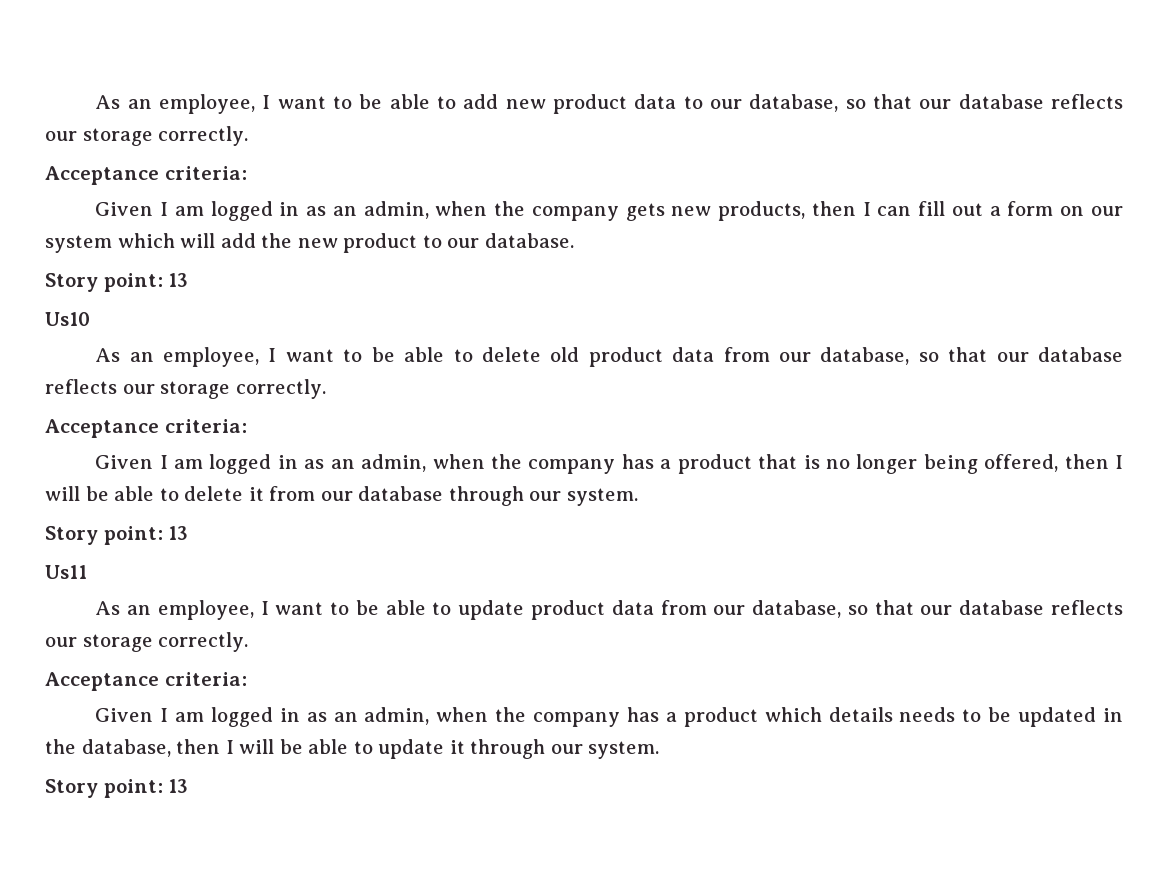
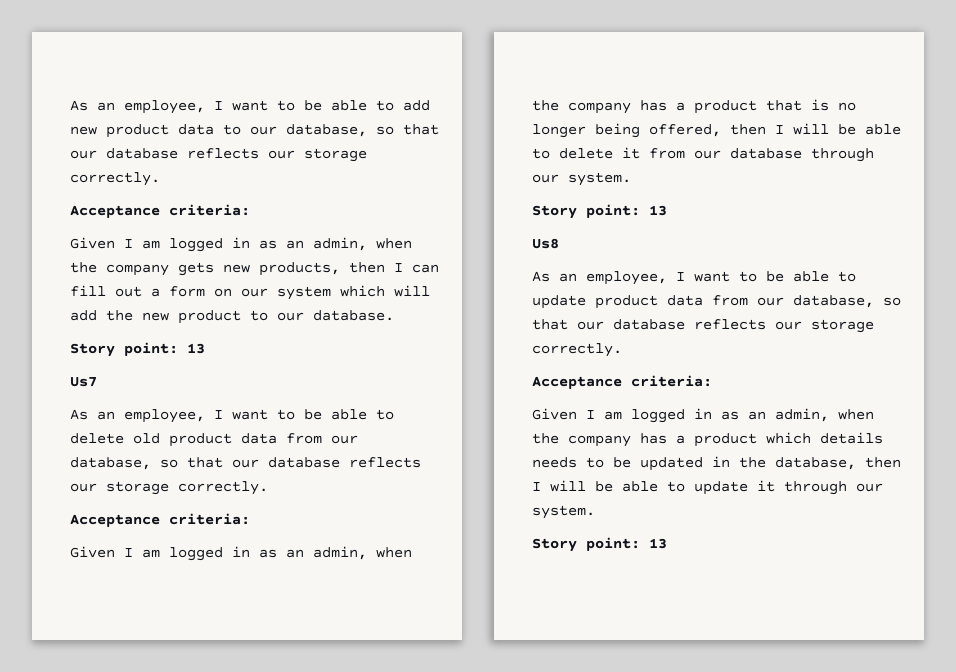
[45,312,90,326] Us10 -> [70,377,97,387] Us7
[45,565,87,579] Us11 -> [532,238,559,249] Us8

